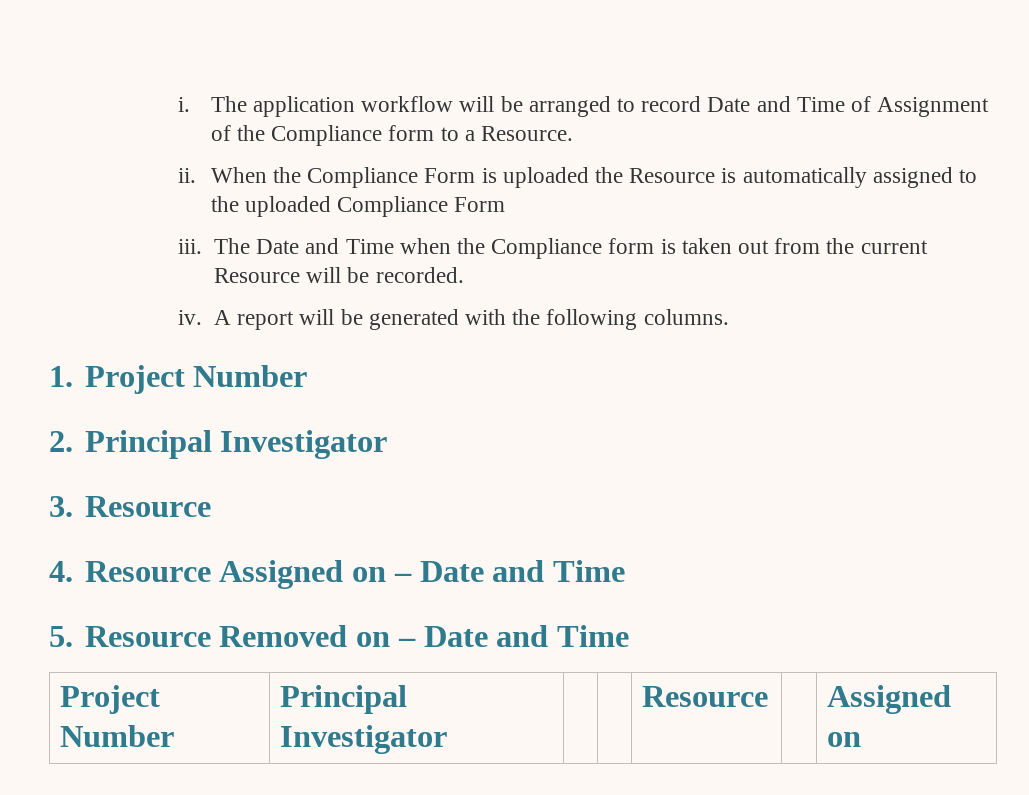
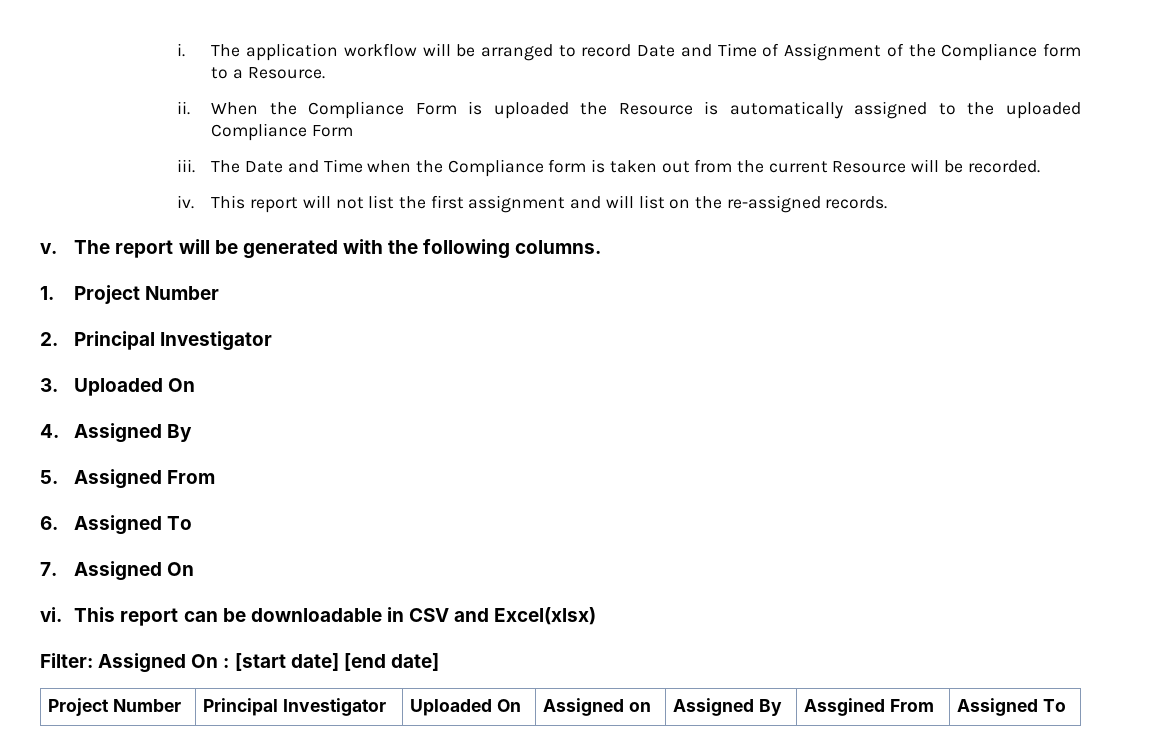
[213,310,231,325] A -> [211,195,888,213] [40,240,111,254] This report will not list the first assignment and will list on the re-assigned records. // v. The
[84,496,211,517] Resource -> [74,378,196,396] Uploaded On
[84,560,626,589] [49,625,630,647] Resource Assigned on – Date and Time // 5. Resource Removed on – Date and Time -> [74,423,193,443] [40,469,216,489] [40,515,193,535] [40,561,195,581] [40,607,597,626] [40,653,439,673] Assigned By // 5. Assigned From // 6. Assigned To // 7. Assigned On // vi. This report can be downloadable in CSV and Excel(xlsx) // Filter: Assigned On : [start date] [end date]
[642,686,769,707] [827,685,952,714] [827,732,862,747] | | Resource | | Assigned on -> [410,699,521,716] [543,698,651,716] [673,698,782,716] [804,698,934,716] [957,698,1066,716] Uploaded On | Assigned on | Assigned By | Assgined From | Assigned To

